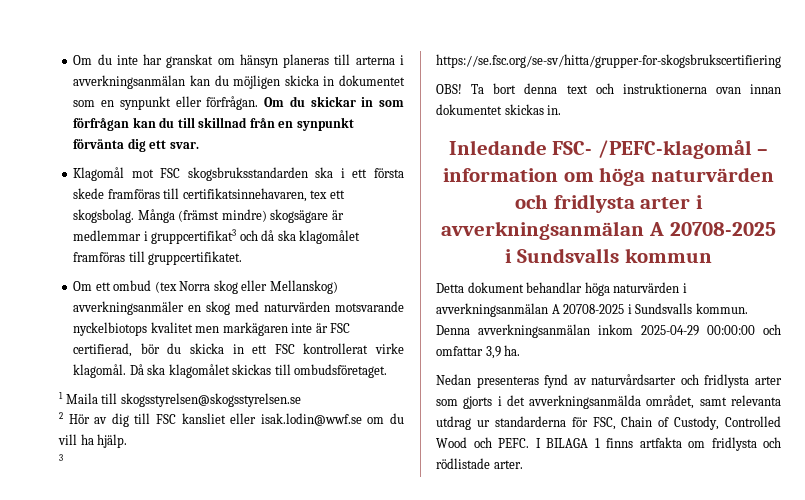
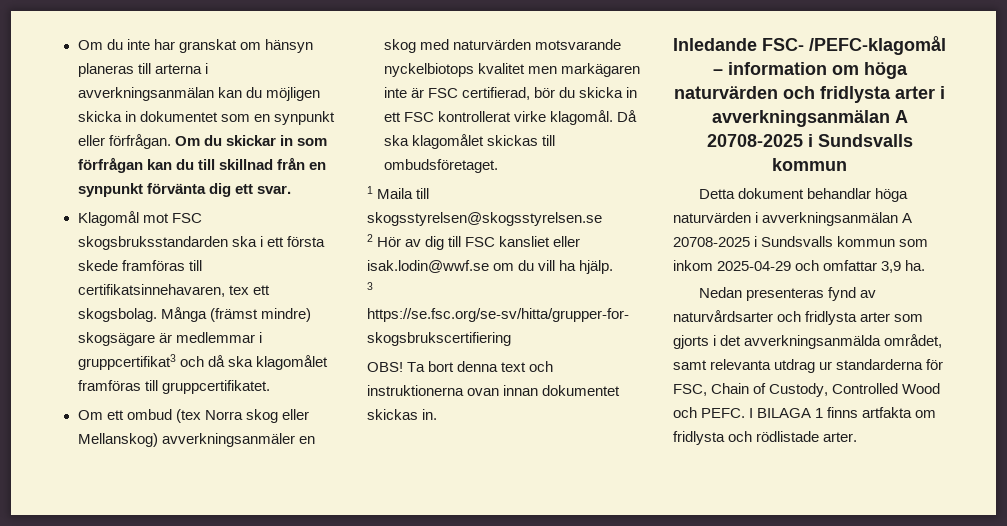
[695,303,748,314] [436,324,590,338] kommun. Denna avverkningsanmälan -> [837,236,929,247] kommun som
[707,325,755,335] 00:00:00 -> (792, 266) none

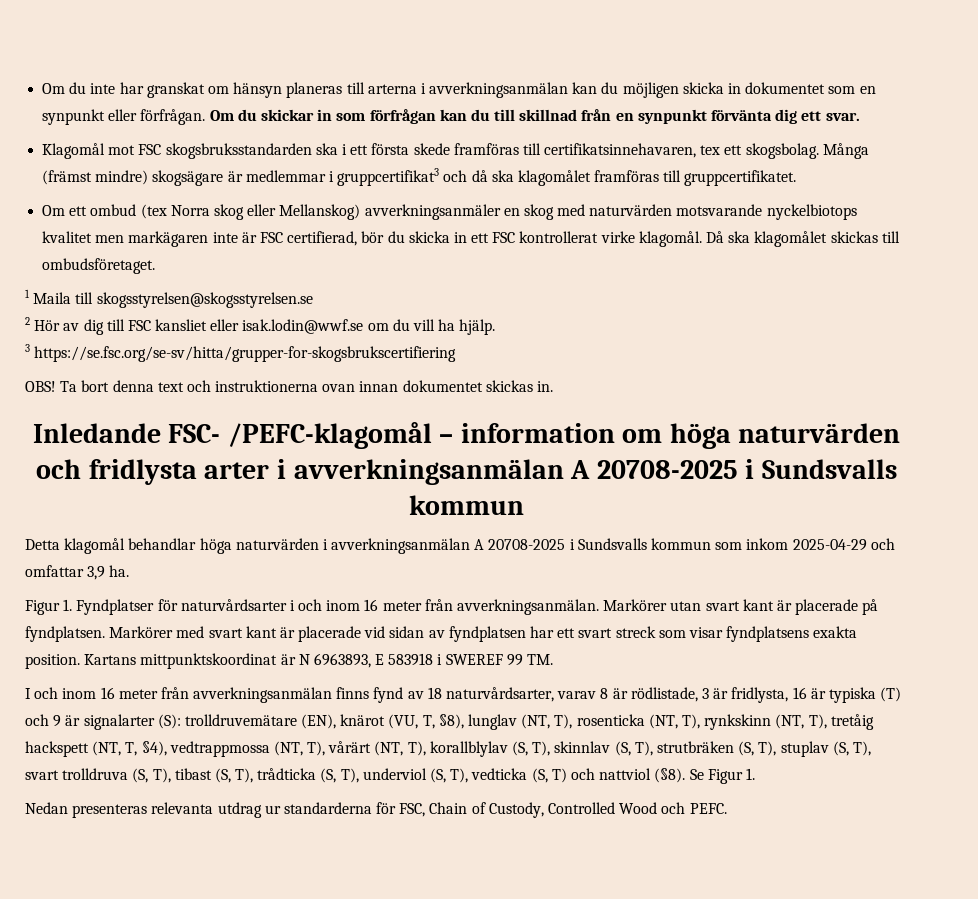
[737,188,804,199] dokument -> [64,538,126,554] klagomål
[698,287,876,301] [673,310,924,325] [673,334,943,349] [673,360,707,370] Nedan presenteras fynd av naturvårdsarter och fridlysta arter som gjorts i det avverkningsanmälda området, samt -> [25,599,879,615] [25,626,858,642] [25,653,554,669] [25,687,902,703] [25,714,874,730] [25,741,871,757] [25,768,755,784] [25,802,148,818] Figur 1. Fyndplatser för naturvårdsarter i och inom 16 meter från avverkningsanmälan. Markörer utan svart kant är placerade på fyndplatsen. Markörer med svart kant är placerade vid sidan av fyndplatsen har ett svart streck som visar fyndplatsens exakta position. Kartans mittpunktskoordinat är N 6963893, E 583918 i SWEREF 99 TM. // I och inom 16 meter från avverkningsanmälan finns fynd av 18 naturvårdsarter, varav 8 är rödlistade, 3 är fridlysta, 16 är typiska (T) och 9 är signalarter (S): trolldruvemätare (EN), knärot (VU, T, §8), lunglav (NT, T), rosenticka (NT, T), rynkskinn (NT, T), tretåig hackspett (NT, T, §4), vedtrappmossa (NT, T), vårärt (NT, T), korallblylav (S, T), skinnlav (S, T), strutbräken (S, T), stuplav (S, T), svart trolldruva (S, T), tibast (S, T), trådticka (S, T), underviol (S, T), vedticka (S, T) och nattviol (§8). Se Figur 1. // Nedan presenteras
[749,407,937,418] [673,431,858,445] I BILAGA 1 finns artfakta om fridlysta och rödlistade arter. -> (727, 808) none

